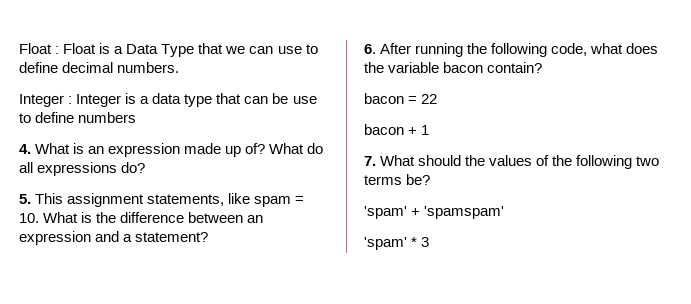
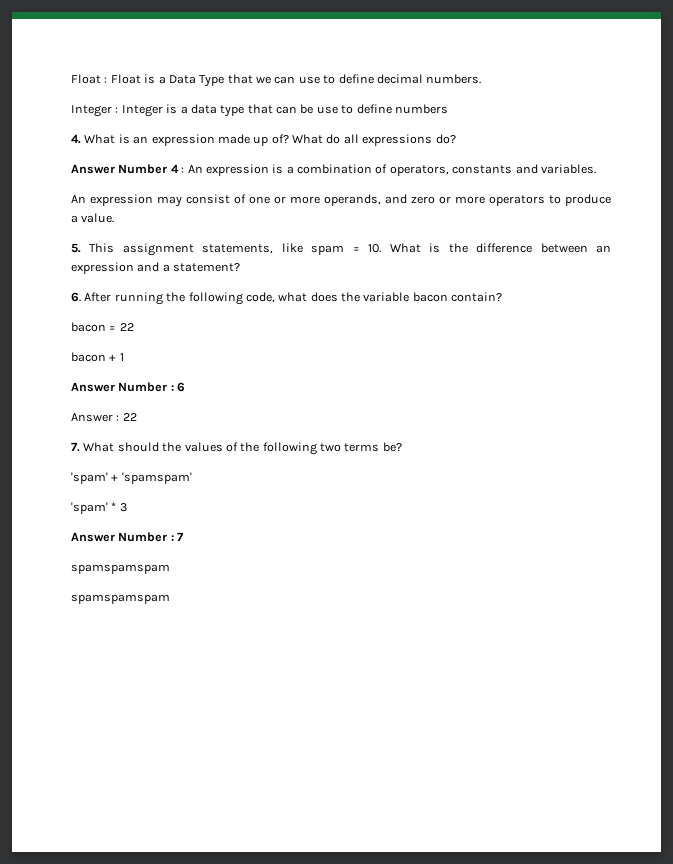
(146, 167) none -> [71,164,596,176] [71,194,611,207] [71,213,115,223] // Answer Number 4 : An expression is a combination of operators, constants and variables. // An expression may consist of one or more operands, and zero or more operators to produce a value.
(430, 130) none -> [71,382,186,392] [71,413,137,422] // Answer Number : 6 // Answer : 22
(430, 242) none -> [71,532,184,542] [71,564,170,574] [71,594,170,604] // Answer Number : 7 // spamspamspam // spamspamspam

